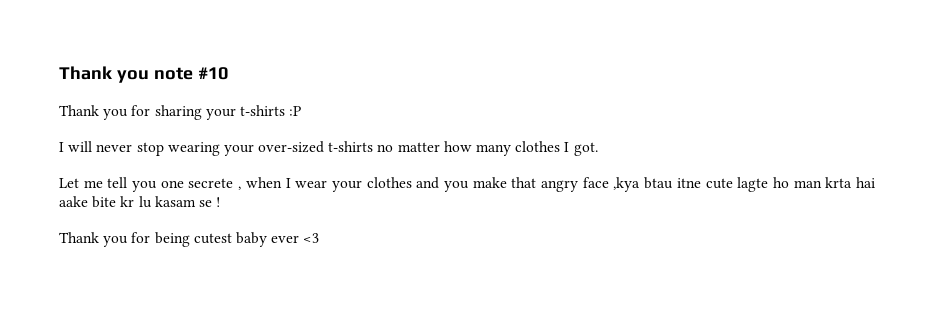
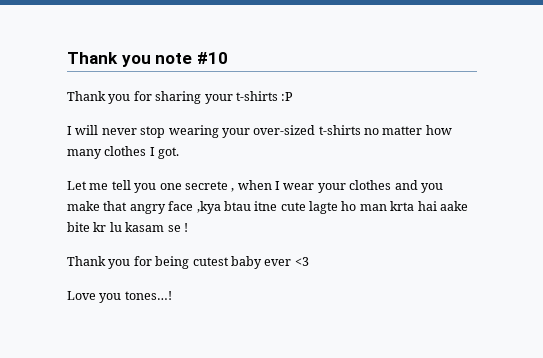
(320, 238) none -> [67,291,172,303] // Love you tones…!

